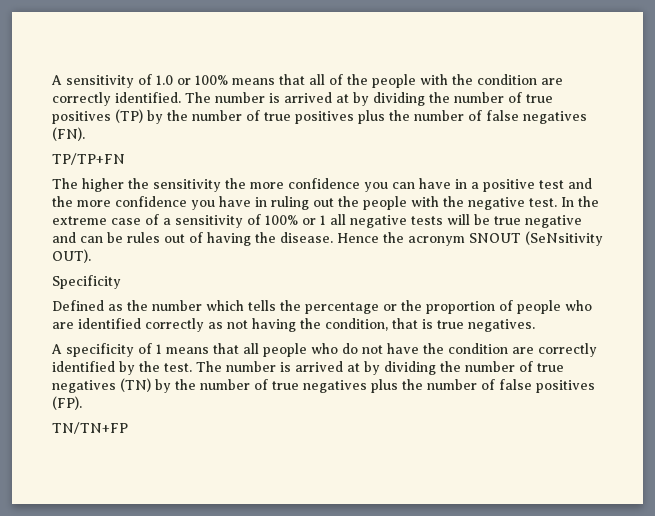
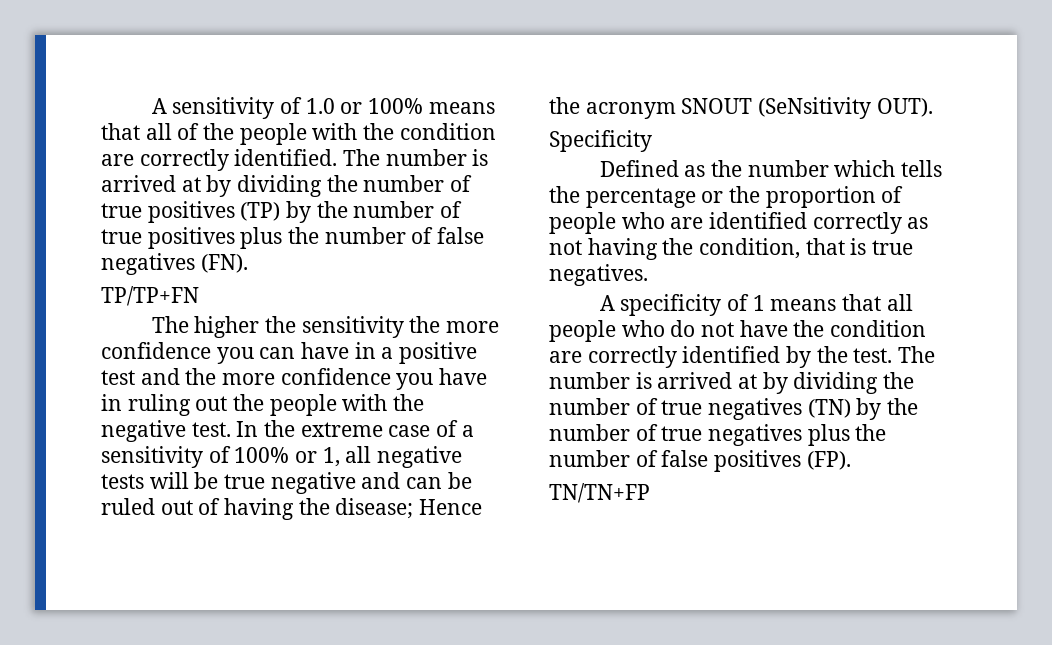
[320,215,326,225] 1 -> [322,447,340,467] 1,
[127,232,160,243] rules -> [101,498,155,515] ruled
[280,232,333,243] disease. -> [335,498,414,519] disease;

